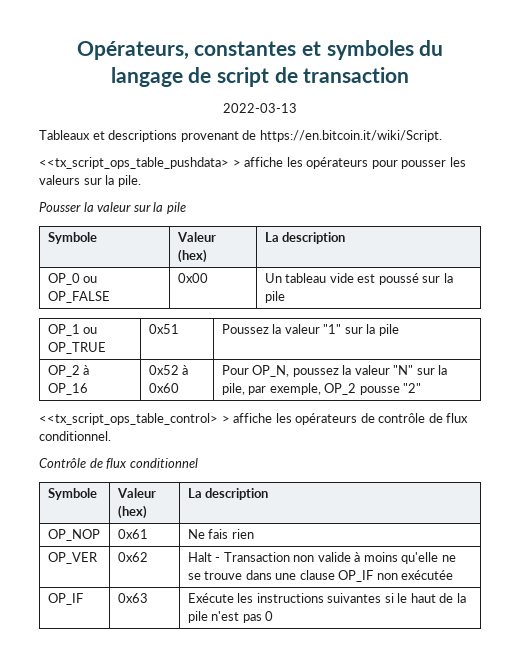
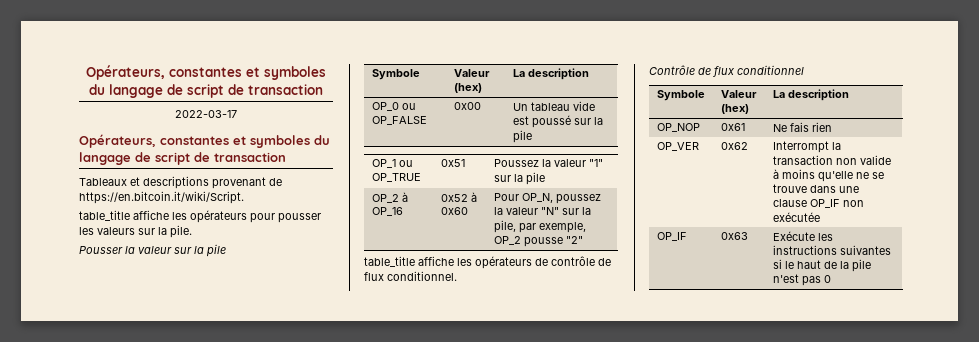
[223,103,297,113] 2022-03-13 -> [175,110,237,118] [79,134,330,148] [79,152,286,165] 2022-03-17 // Opérateurs, constantes et symboles du langage de script de transaction
[39,157,241,169] <<tx_script_ops_table_pushdata> > -> [79,210,130,221] table_title
[39,413,230,425] <<tx_script_ops_table_control> > -> [364,256,415,267] table_title
[187,552,290,562] Halt - Transaction -> [772,141,841,153] [772,155,833,165] Interrompt la transaction

